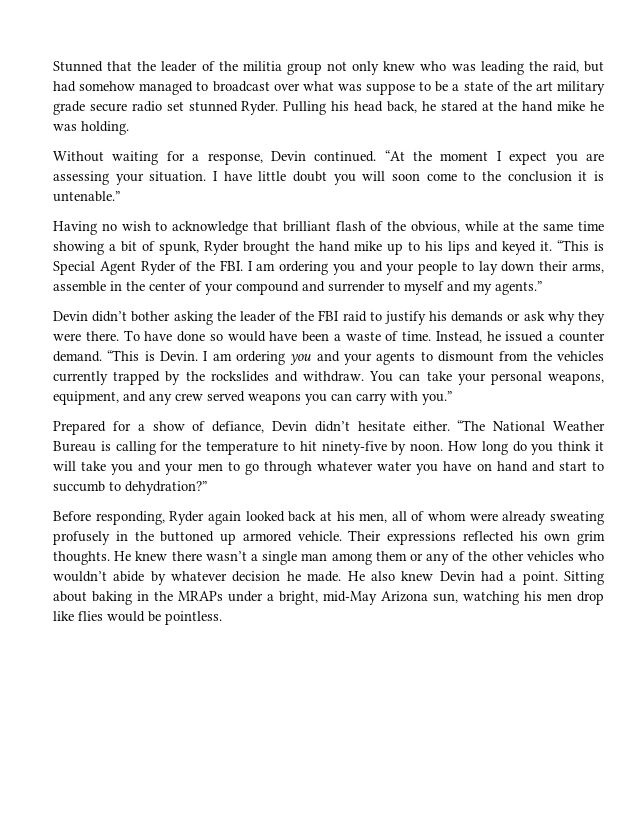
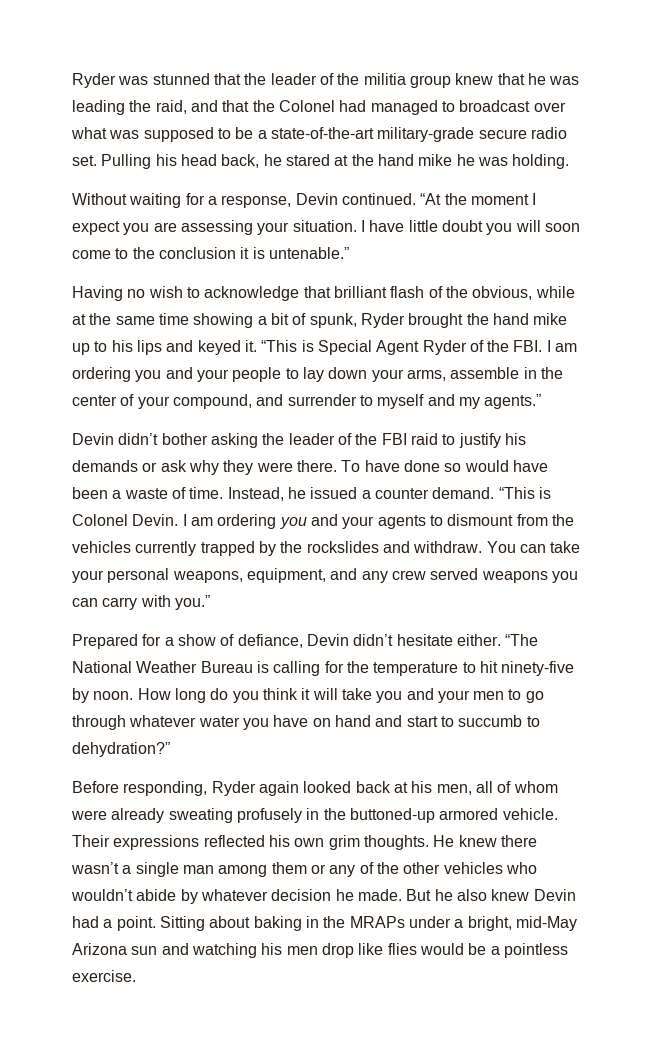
[53,61,103,72] Stunned -> [72,73,210,88] Ryder was stunned
[327,61,604,75] [53,81,136,92] not only knew who was leading the raid, but had somehow -> [455,73,580,85] [72,100,367,115] knew that he was leading the raid, and that the Colonel had
[366,83,415,95] suppose -> [143,127,214,142] supposed
[463,81,605,95] [53,101,279,115] state of the art military grade secure radio set stunned Ryder. -> [270,127,567,142] [72,155,97,166] state-of-the-art military-grade secure radio set.
[539,261,569,271] their -> [371,369,404,382] your
[236,281,299,295] compound -> [172,394,252,409] compound,
(155, 356) none -> [72,514,128,526] Colonel
[160,531,236,545] buttoned up -> [349,808,435,823] buttoned-up
[347,571,365,581] He -> [406,889,453,901] But he
[433,593,458,603] sun, -> [131,943,189,955] sun and
[165,611,222,625] pointless. -> [490,943,568,958] [72,970,136,982] a pointless exercise.

